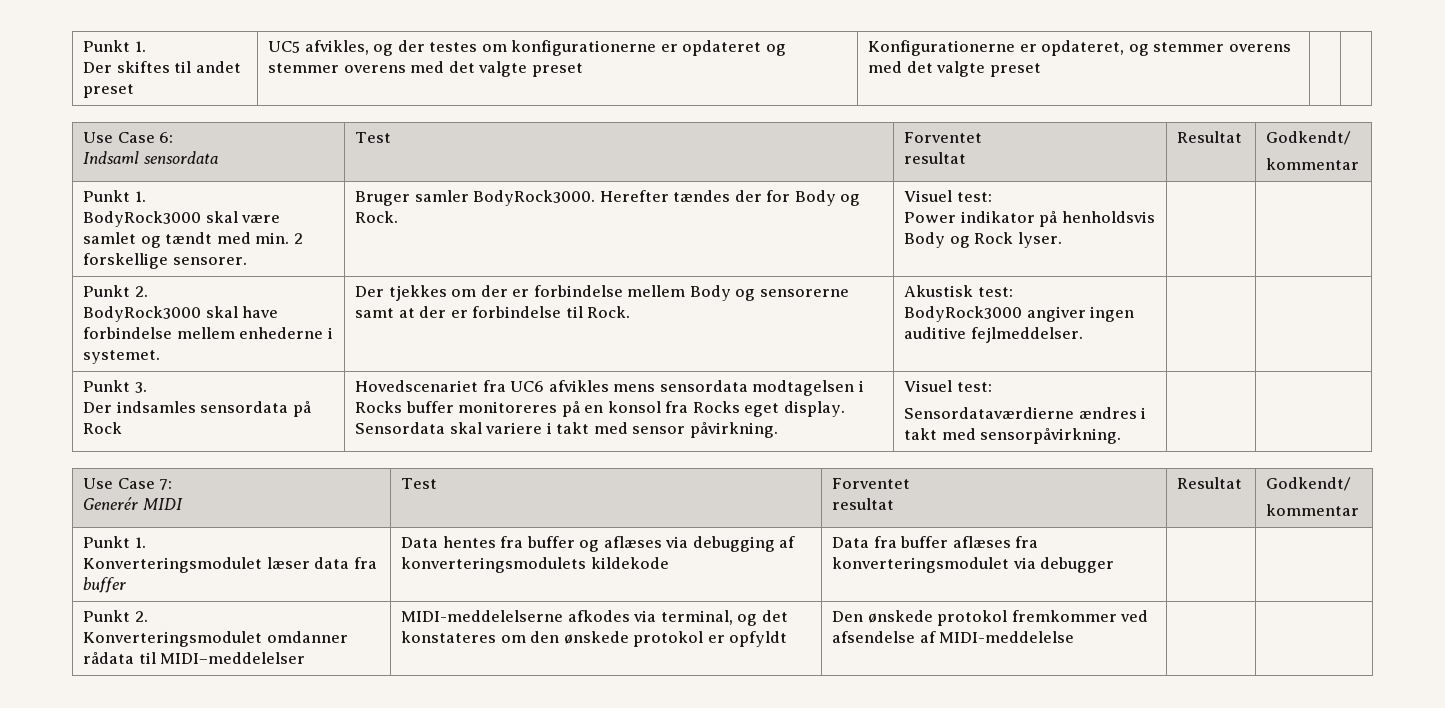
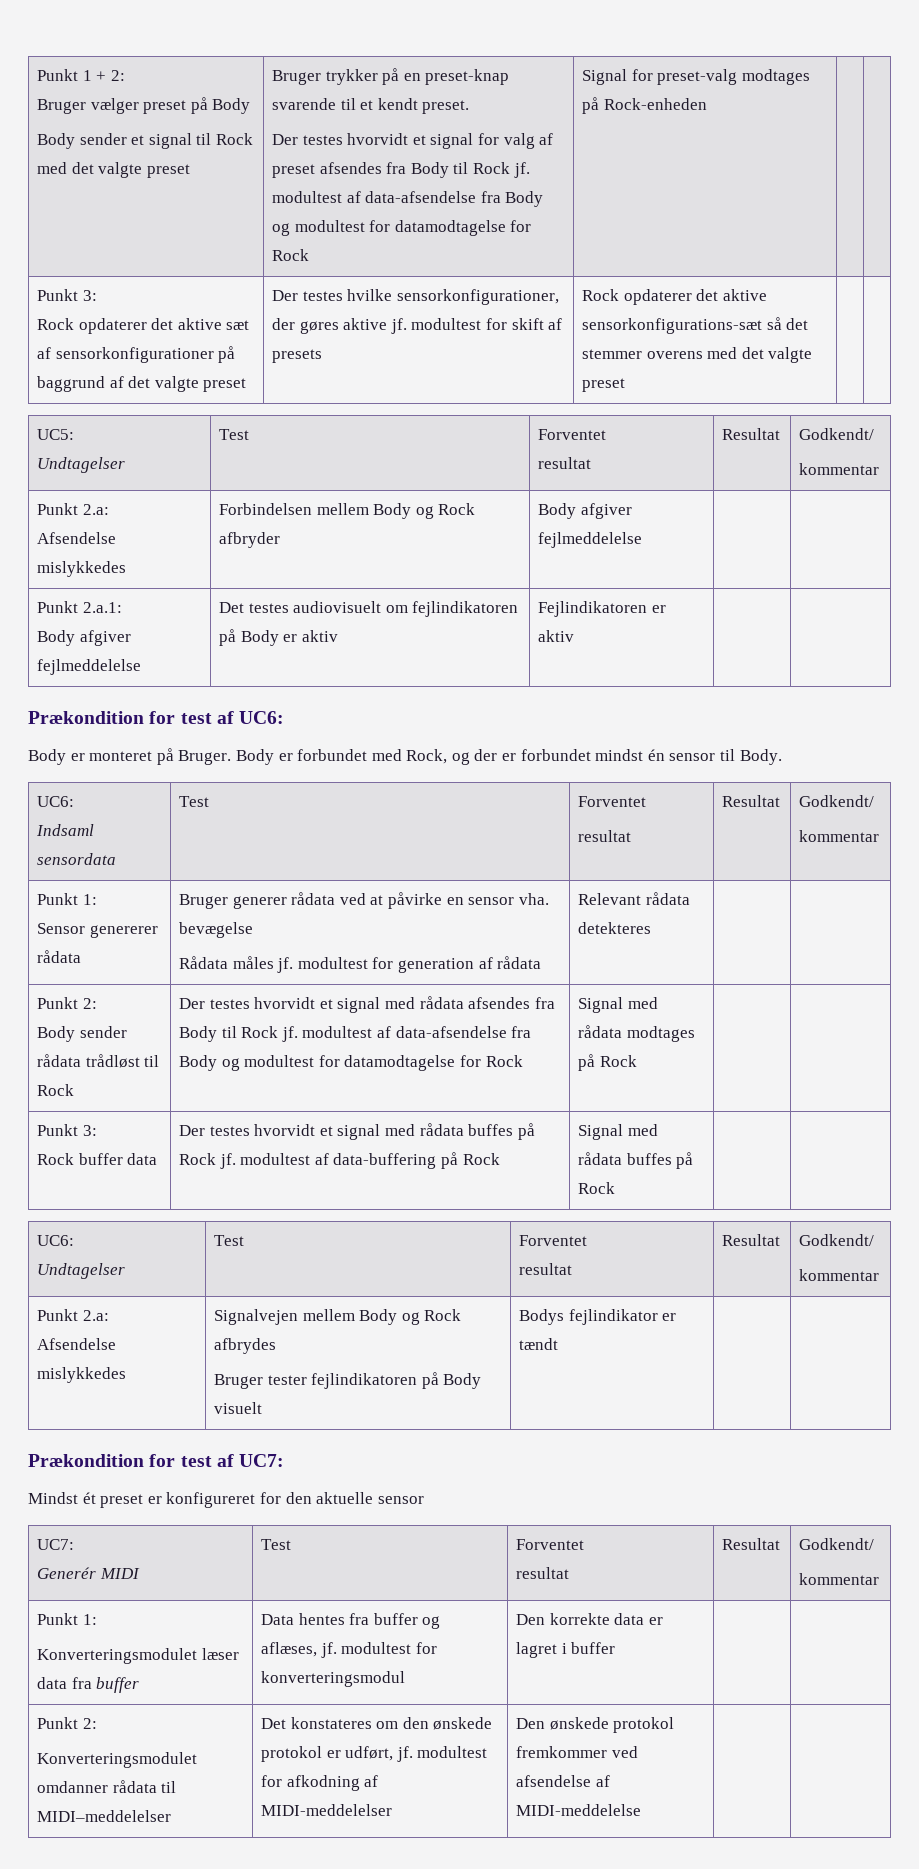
[83,40,146,52] [83,61,241,73] [83,84,135,98] [268,40,786,56] [268,61,583,77] [868,40,1149,56] Punkt 1. // Der skiftes til andet preset | UC5 afvikles, og der testes om konfigurationerne er opdateret og stemmer overens med det valgte preset | Konfigurationerne er opdateret, og -> [37,69,125,81] [37,97,251,114] [37,133,254,149] [37,162,190,178] [272,68,510,85] [272,98,470,114] [272,133,554,149] [272,162,530,178] [272,191,544,207] [272,220,532,236] [272,249,310,261] [582,69,810,85] [582,97,707,114] [37,289,97,301] [37,318,250,334] [37,346,236,363] [37,376,247,392] [272,289,559,305] [272,318,563,334] [272,349,323,363] [582,289,767,305] [582,317,809,334] Punkt 1 + 2: // Bruger vælger preset på Body // Body sender et signal til Rock med det valgte preset | Bruger trykker på en preset-knap svarende til et kendt preset. // Der testes hvorvidt et signal for valg af preset afsendes fra Body til Rock jf. modultest af data-afsendelse fra Body og modultest for datamodtagelse for Rock | Signal for preset-valg modtages på Rock-enheden | | // Punkt 3: // Rock opdaterer det aktive sæt af sensorkonfigurationer på baggrund af det valgte preset | Der testes hvilke sensorkonfigurationer, der gøres aktive jf. modultest for skift af presets | Rock opdaterer det aktive sensorkonfigurations-sæt så det
[83,132,174,143] Use Case 6: -> [37,429,75,440] [37,457,126,473] [219,429,250,440] [538,429,607,440] [538,457,592,469] [722,428,781,440] [799,428,875,440] [799,463,880,475] [37,503,109,515] [37,532,117,544] [37,561,127,577] [219,503,476,519] [219,532,281,548] [538,503,632,519] [538,532,643,548] [37,601,122,613] [37,630,131,646] [37,659,142,675] [219,601,519,617] [219,629,338,646] [538,601,666,617] [538,630,575,642] [28,711,285,724] [28,748,782,765] [37,796,75,807] UC5: // Undtagelser | Test | Forventet // resultat | Resultat | Godkendt/ // kommentar // Punkt 2.a: // Afsendelse mislykkedes | Forbindelsen mellem Body og Rock afbryder | Body afgiver fejlmeddelelse | | // Punkt 2.a.1: // Body afgiver fejlmeddelelse | Det testes audiovisuelt om fejlindikatoren på Body er aktiv | Fejlindikatoren er aktiv | | // Prækondition for test af UC6: // Body er monteret på Bruger. Body er forbundet med Rock, og der er forbundet mindst én sensor til Body. // UC6:
[134,191,146,202] [83,211,281,227] [83,232,303,248] [83,253,247,269] [355,190,861,206] [355,211,399,223] [904,190,992,202] [904,211,1155,227] [904,232,1062,248] [83,285,148,297] [83,306,279,322] [83,327,333,339] [83,350,161,364] [355,285,849,301] [355,306,631,318] [904,285,1013,297] [904,306,1135,322] [904,327,1083,343] [83,380,147,393] [83,401,311,417] [83,422,123,434] [355,380,864,396] [355,401,845,417] [355,422,778,438] [904,380,992,392] [904,407,1147,419] [904,428,1122,444] [83,478,173,490] 1. // BodyRock3000 skal være samlet og tændt med min. 2 forskellige sensorer. | Bruger samler BodyRock3000. Herefter tændes der for Body og Rock. | Visuel test: // Power indikator på henholdsvis Body og Rock lyser. | | // Punkt 2. // BodyRock3000 skal have forbindelse mellem enhederne i systemet. | Der tjekkes om der er forbindelse mellem Body og sensorerne samt at der er forbindelse til Rock. | Akustisk test: // BodyRock3000 angiver ingen auditive fejlmeddelser. | | // Punkt 3. // Der indsamles sensordata på Rock | Hovedscenariet fra UC6 afvikles mens sensordata modtagelsen i Rocks buffer monitoreres på en konsol fra Rocks eget display. Sensordata skal variere i takt med sensor påvirkning. | Visuel test: // Sensordataværdierne ændres i takt med sensorpåvirkning. | | // Use Case 7: -> [82,894,97,905] [37,923,158,938] [37,950,82,963] [179,892,549,909] [179,922,254,938] [179,956,542,973] [578,892,690,905] [578,922,652,934] [37,997,97,1009] [37,1026,127,1042] [37,1054,160,1068] [37,1084,75,1096] [179,996,555,1013] [179,1026,532,1042] [179,1055,523,1071] [578,997,658,1013] [578,1025,695,1042] [578,1054,637,1071] [37,1124,97,1136] [37,1153,158,1165] [179,1123,535,1140] [179,1152,500,1169] [578,1124,658,1140] [578,1152,694,1169] [578,1182,616,1194] [37,1235,75,1246] [37,1263,126,1279] [214,1235,245,1246] [519,1235,588,1246] [519,1263,573,1275] [722,1234,781,1246] [799,1234,875,1246] [799,1269,880,1281] [37,1309,109,1321] [37,1338,117,1350] [37,1367,127,1383] [214,1309,462,1325] [214,1338,277,1354] [214,1372,482,1389] [214,1402,263,1414] [519,1309,677,1325] [519,1338,559,1350] [28,1454,285,1467] [28,1492,424,1508] [37,1539,75,1550] 1: // Sensor genererer rådata | Bruger generer rådata ved at påvirke en sensor vha. bevægelse // Rådata måles jf. modultest for generation af rådata | Relevant rådata detekteres | | // Punkt 2: // Body sender rådata trådløst til Rock | Der testes hvorvidt et signal med rådata afsendes fra Body til Rock jf. modultest af data-afsendelse fra Body og modultest for datamodtagelse for Rock | Signal med rådata modtages på Rock | | // Punkt 3: // Rock buffer data | Der testes hvorvidt et signal med rådata buffes på Rock jf. modultest af data-buffering på Rock | Signal med rådata buffes på Rock | | // UC6: // Undtagelser | Test | Forventet // resultat | Resultat | Godkendt/ // kommentar // Punkt 2.a: // Afsendelse mislykkedes | Signalvejen mellem Body og Rock afbrydes // Bruger tester fejlindikatoren på Body visuelt | Bodys fejlindikator er tændt | | // Prækondition for test af UC7: // Mindst ét preset er konfigureret for den aktuelle sensor // UC7:
[134,537,146,548] 1. -> [82,1614,97,1625] 1:
[603,536,796,552] [401,557,669,573] [832,536,1039,548] [832,557,1115,573] [83,610,148,622] aflæses via debugging af konverteringsmodulets kildekode | Data fra buffer aflæses fra konverteringsmodulet via debugger | | // Punkt 2. -> [261,1642,437,1658] [261,1671,406,1687] [516,1613,663,1625] [516,1642,616,1658] [37,1717,97,1729] aflæses, jf. modultest for konverteringsmodul | Den korrekte data er lagret i buffer | | // Punkt 2:
[401,610,788,626] MIDI-meddelelserne afkodes via terminal, og det -> [261,1718,287,1729] Det
[729,631,788,647] opfyldt -> [345,1746,488,1762] [261,1775,379,1791] [261,1804,393,1816] udført, jf. modultest for afkodning af MIDI-meddelelser

